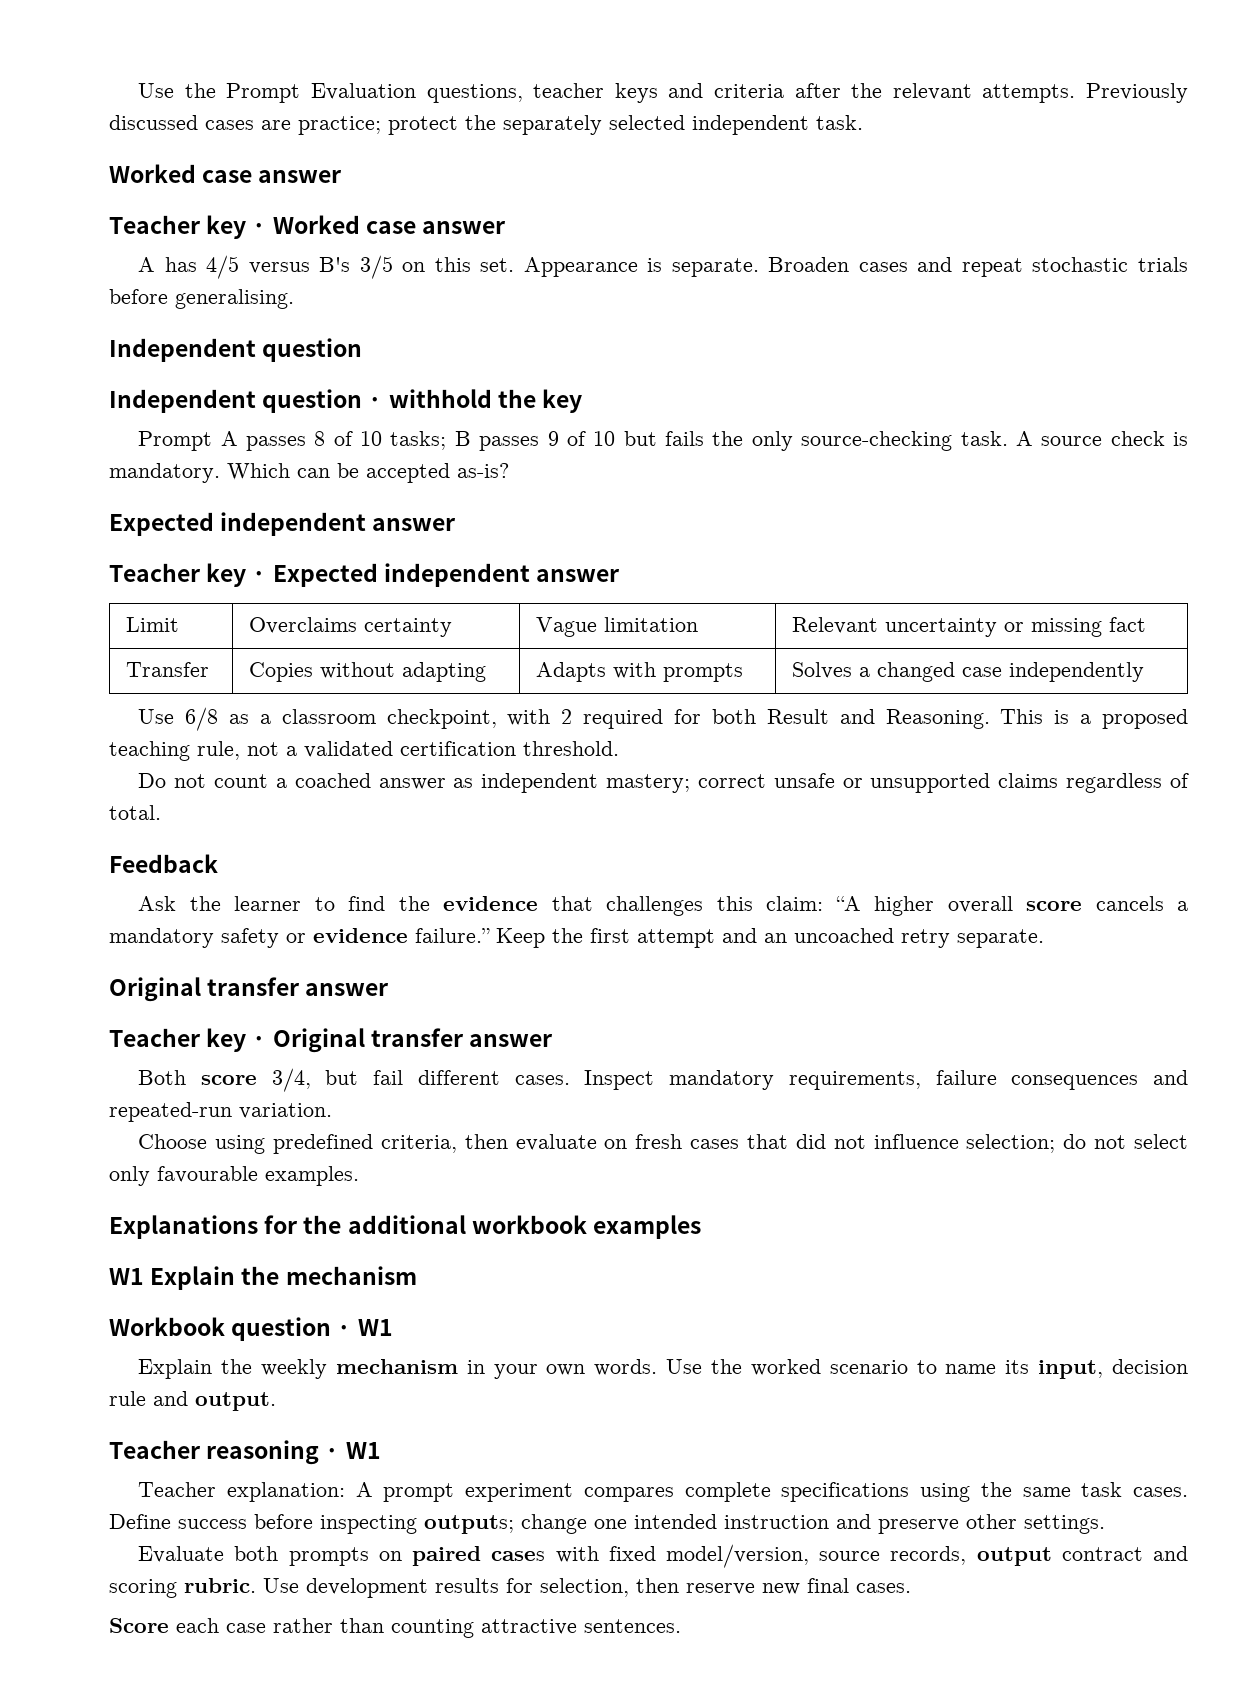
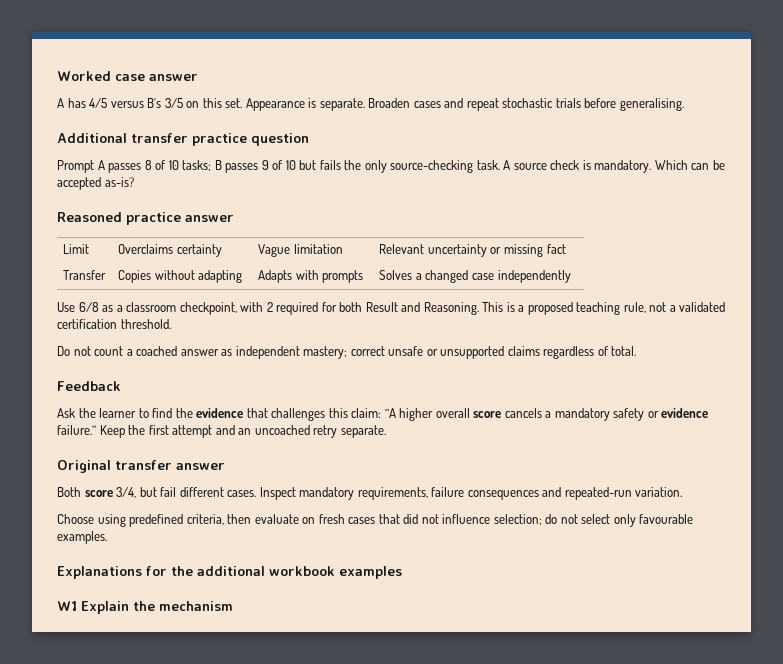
[138,83,1188,103] [109,115,863,135] [109,164,343,183] [109,215,267,239] Use the Prompt Evaluation questions, teacher keys and criteria after the relevant attempts. Previously discussed cases are practice; protect the separately selected independent task. // Worked case answer // Teacher key · -> (57, 76) none
[109,338,363,362] [109,389,583,413] Independent question // Independent question · withhold the key -> [57,133,309,146] Additional transfer practice question
[109,512,457,536] [109,563,530,587] Expected independent answer // Teacher key · Expected independent -> [57,212,181,225] Reasoned practice
[109,1028,554,1053] // Teacher key · Original transfer answer -> (225, 466) none
[109,1317,393,1341] [138,1359,1189,1379] [109,1391,276,1411] [109,1440,381,1465] [138,1482,1189,1502] [109,1514,1105,1534] [138,1544,1188,1568] [109,1578,911,1598] [109,1618,681,1638] // Workbook question · W1 // Explain the weekly mechanism in your own words. Use the worked scenario to name its input, decision rule and output. // Teacher reasoning · W1 // Teacher explanation: A prompt experiment compares complete specifications using the same task cases. Define success before inspecting outputs; change one intended instruction and preserve other settings. // Evaluate both prompts on paired cases with fixed model/version, source records, output contract and scoring rubric. Use development results for selection, then reserve new final cases. // Score each case rather than counting attractive sentences. -> (233, 606) none

